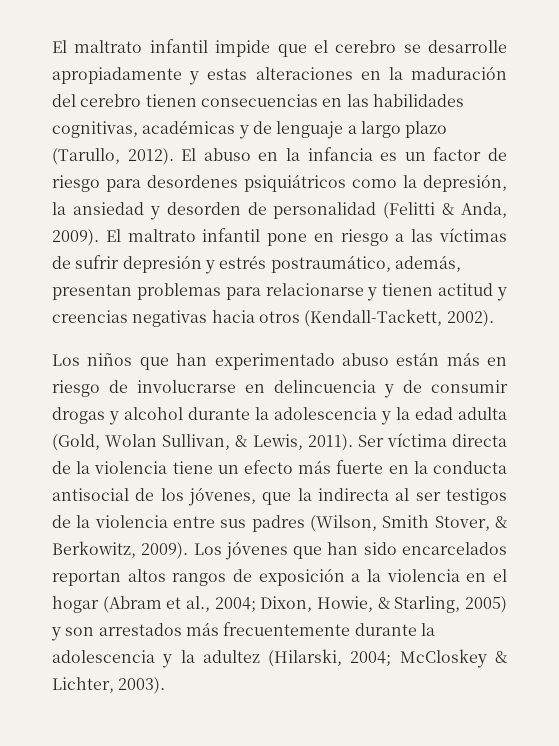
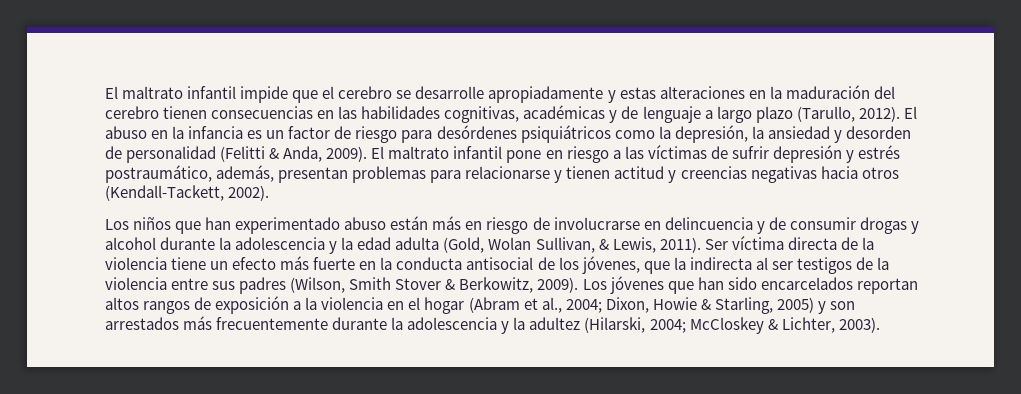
[147,175,238,188] desordenes -> [436,125,517,139] desórdenes
[434,516,490,531] Stover, -> [395,278,442,290] Stover
[317,596,373,612] Howie, -> [652,297,697,310] Howie

